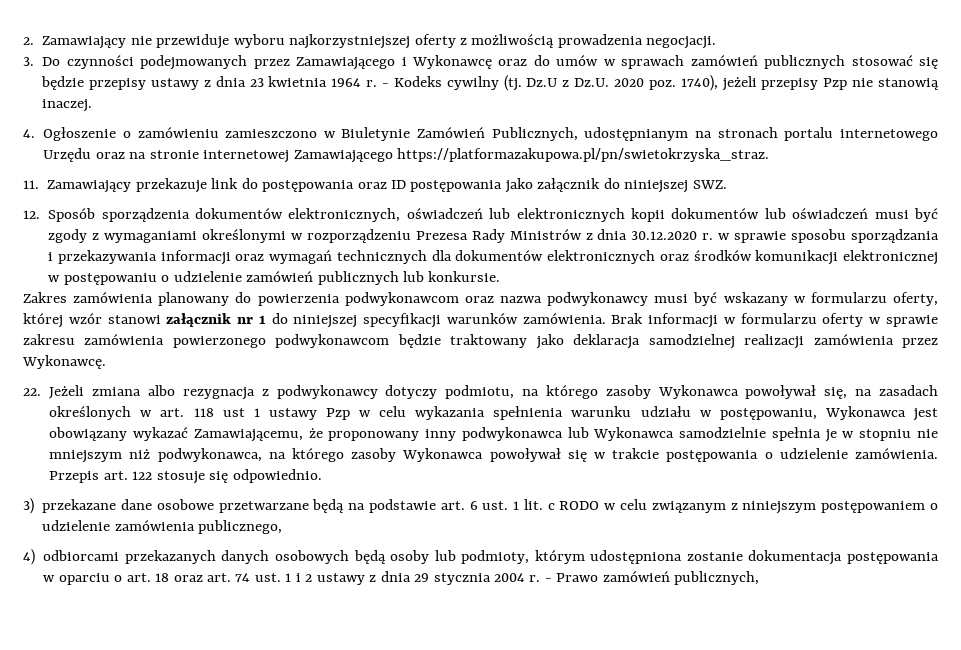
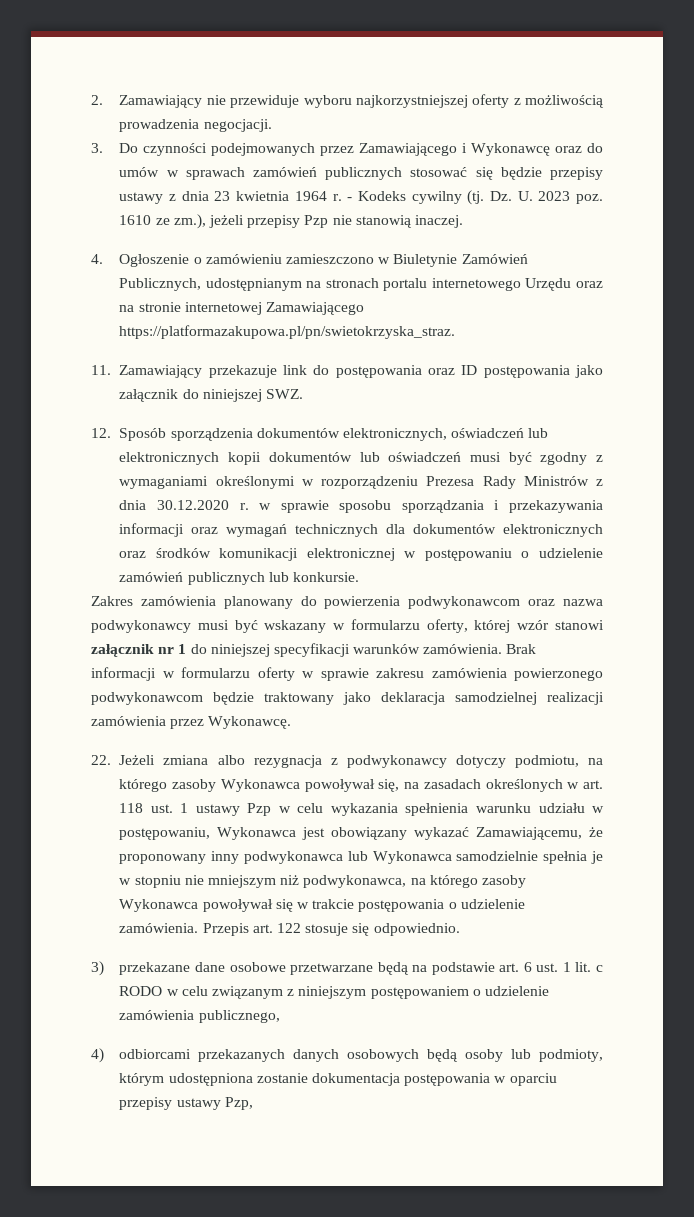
[526,75,718,91] Dz.U z Dz.U. 2020 poz. 1740), -> [489,191,603,204] [119,214,206,229] Dz. U. 2023 poz. 1610 ze zm.),
[48,229,88,243] zgody -> [540,452,588,465] zgodny
[222,408,245,417] ust -> [150,804,173,813] ust.
[114,571,760,585] o art. 18 oraz art. 74 ust. 1 i 2 ustawy z dnia 29 stycznia 2004 r. - Prawo zamówień publicznych, -> [119,1097,253,1110] przepisy ustawy Pzp,

